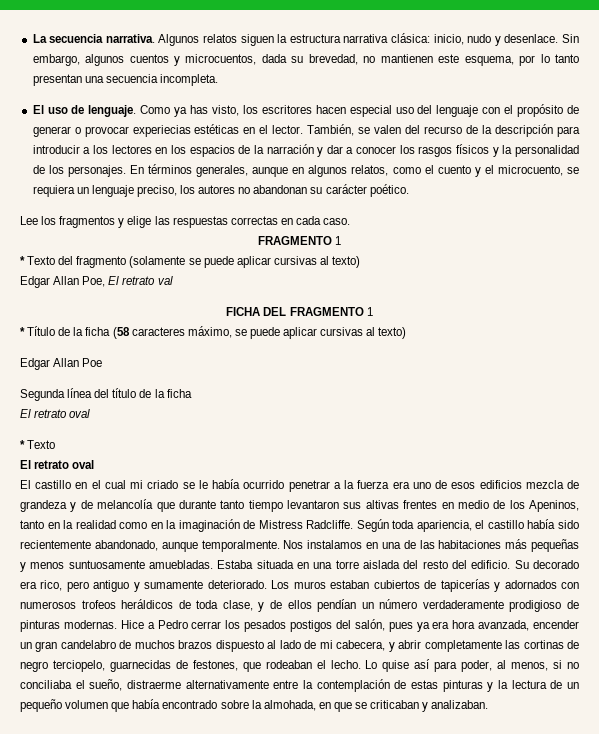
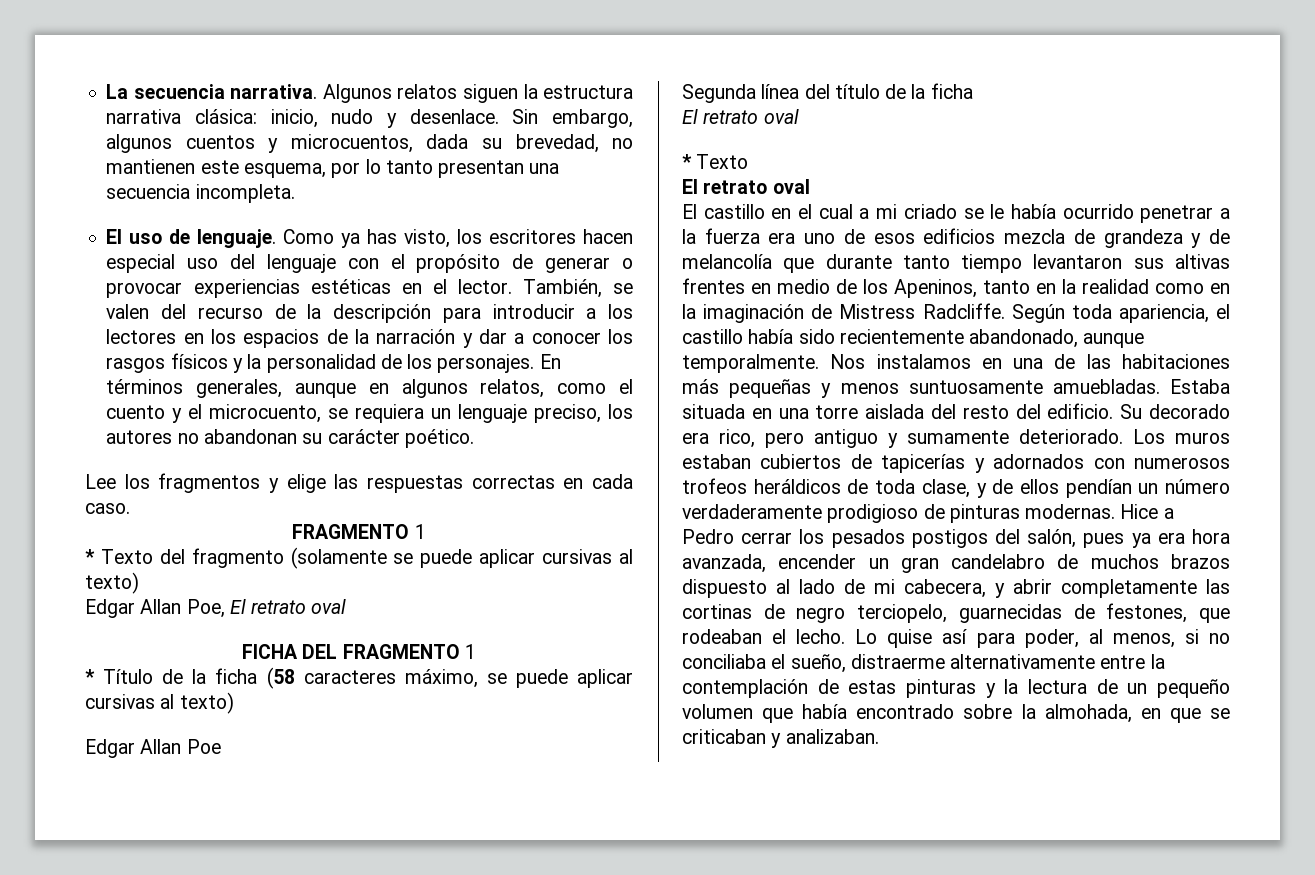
[132,125,191,137] experiecias -> [193,279,300,298] experiencias
[157,276,173,285] val -> [311,599,347,614] oval
(126, 484) none -> [859,208,870,219] a

